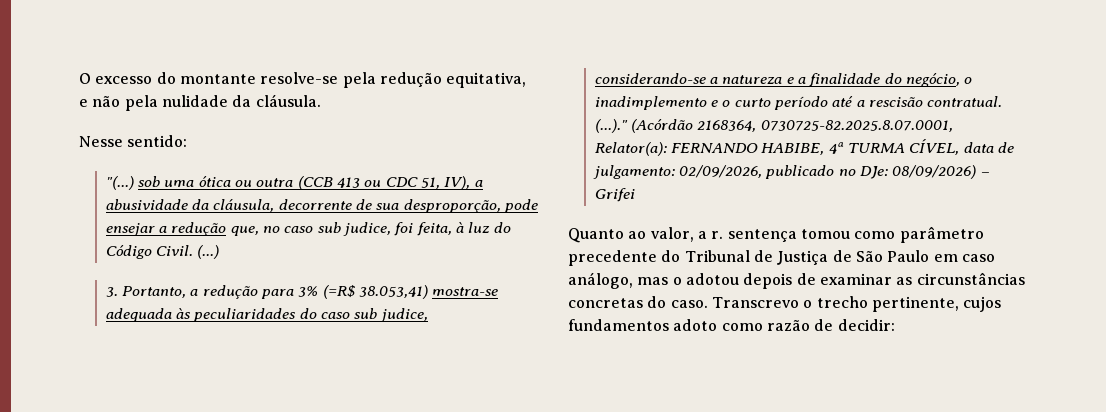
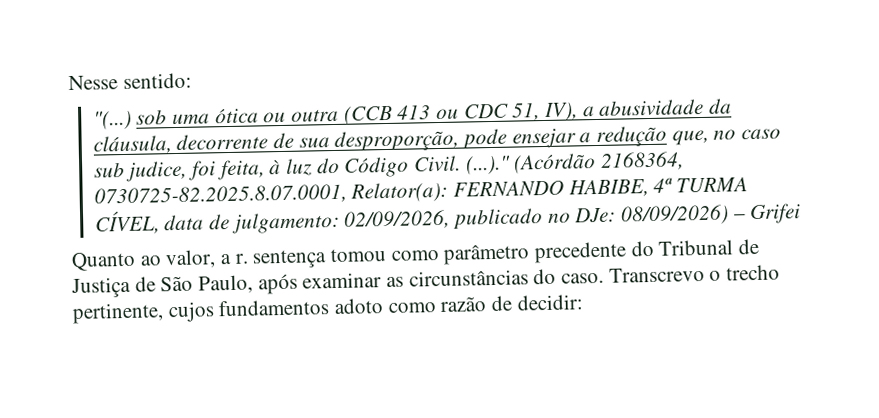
[79,72,527,88] [79,94,321,111] O excesso do montante resolve-se pela redução equitativa, e não pela nulidade da cláusula. // -> (68, 83) none
[197,245,220,259] [105,285,499,299] [105,308,428,322] [594,73,973,87] [594,96,1003,110] (...) // 3. Portanto, a redução para 3% (=R$ 38.053,41) mostra-se adequada às peculiaridades do caso sub judice, considerando-se a natureza e a finalidade do negócio, o inadimplemento e o curto período até a rescisão contratual. -> (462, 163) none
[887,250,995,262] [568,272,816,289] Paulo em caso análogo, mas o adotou depois de -> [198,273,298,295] Paulo, após
[568,298,643,308] concretas -> (529, 278) none

